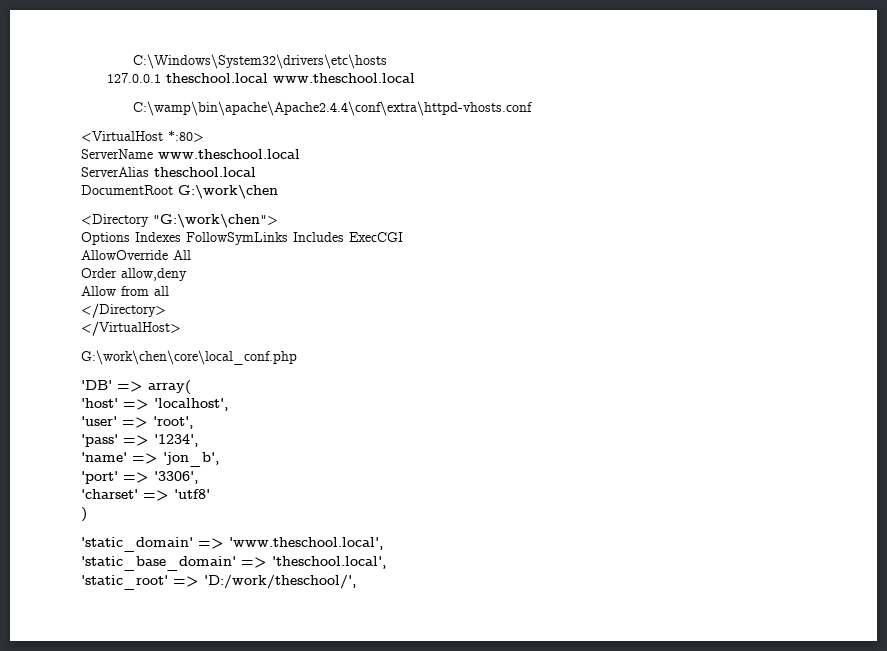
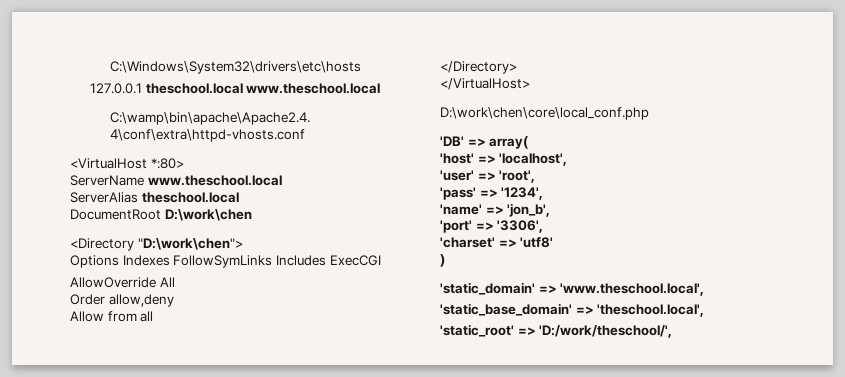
[178,185,278,199] G:\work\chen -> [164,209,252,221] D:\work\chen
[153,214,278,228] "G:\work\chen"> -> [137,238,243,250] "D:\work\chen">
[81,350,297,365] G:\work\chen\core\local_conf.php -> [440,107,649,120] D:\work\chen\core\local_conf.php

